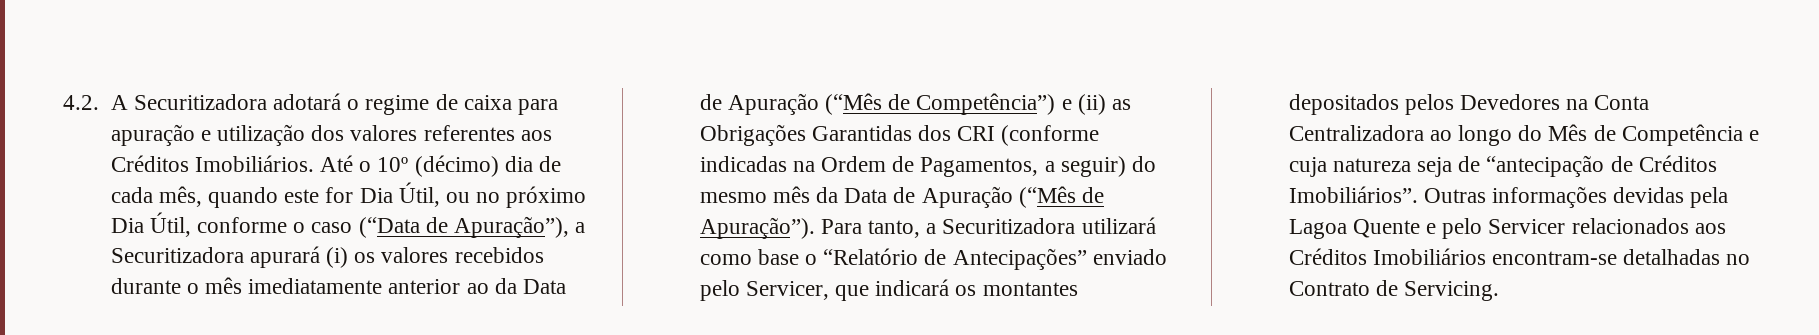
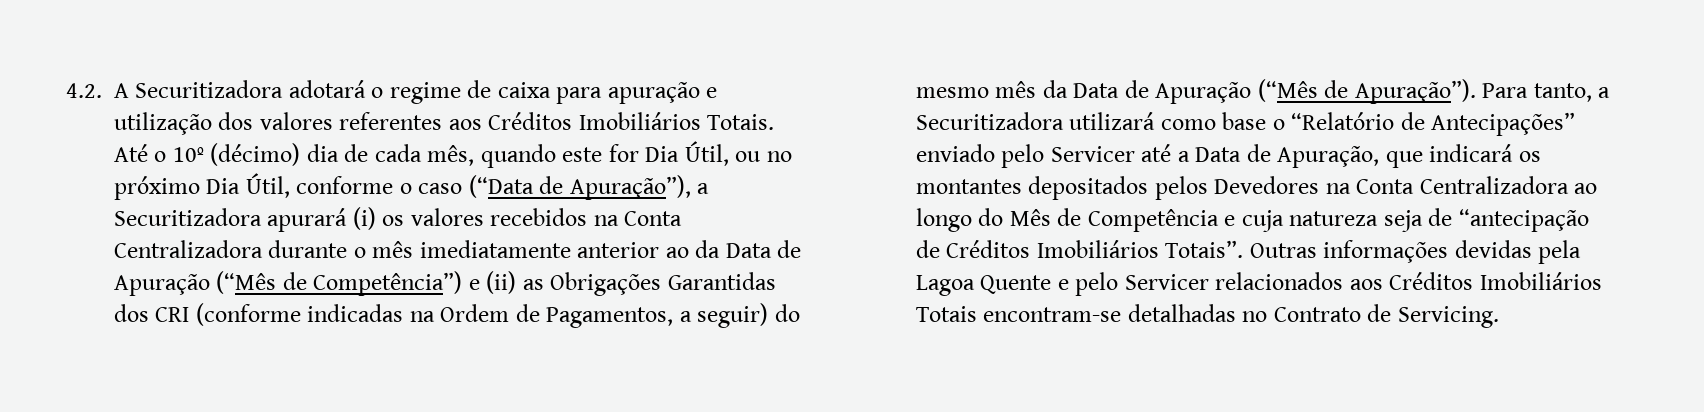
[194,155,314,172] Imobiliários. -> [578,112,775,130] Imobiliários Totais.
(544, 255) none -> [593,211,683,226] [114,240,263,258] na Conta Centralizadora
[745,281,829,300] Servicer, -> [1050,144,1380,168] Servicer até a Data de Apuração,
[1288,186,1418,203] Imobiliários”. -> [1036,240,1244,258] Imobiliários Totais”.
(1486, 256) none -> [916,306,977,322] Totais

